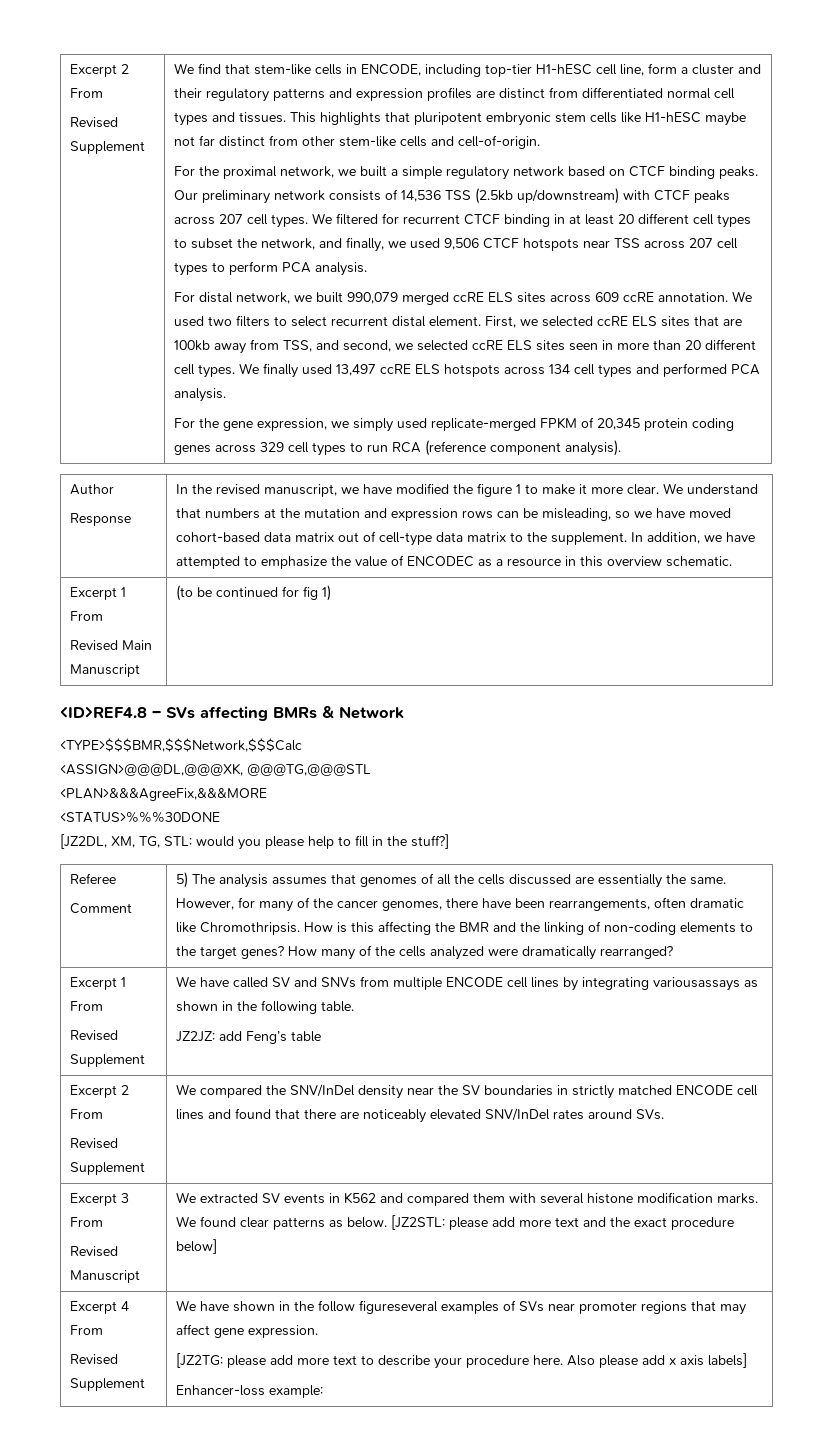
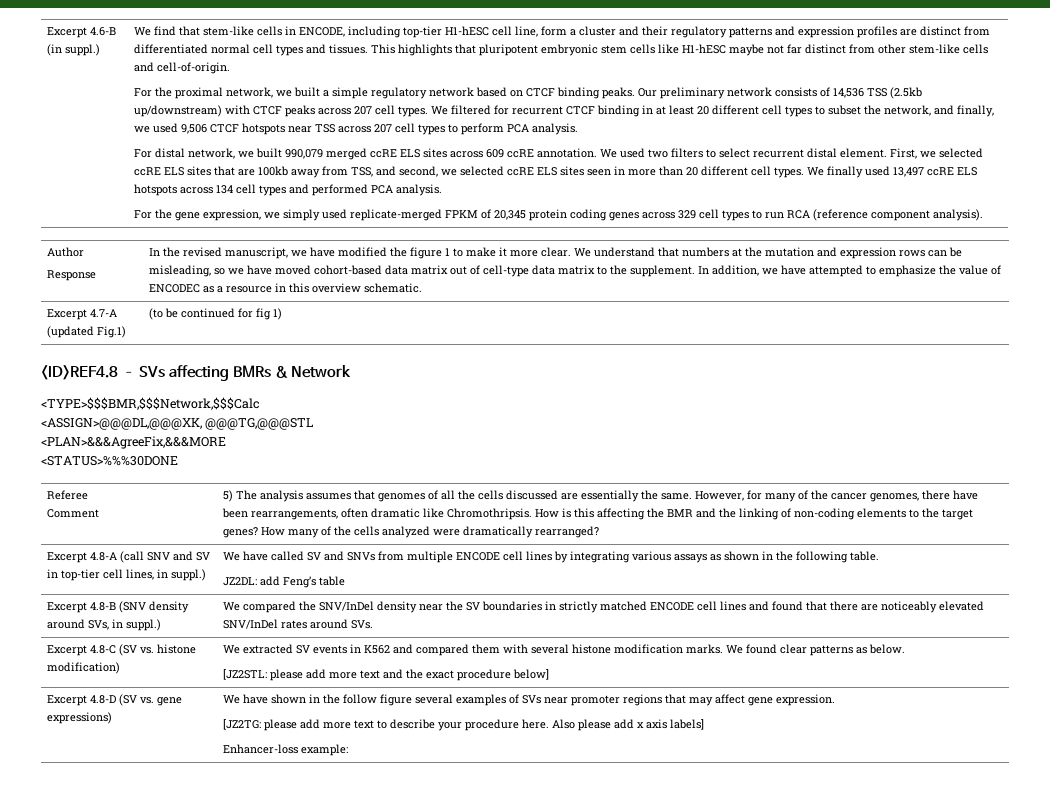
[70,64,130,77] [70,88,104,98] [70,117,119,128] [70,141,146,154] Excerpt 2 From // Revised Supplement -> [47,27,117,38] [47,44,101,56] Excerpt 4.6-B (in suppl.)
[121,587,127,597] [70,611,104,621] [70,640,153,651] [70,664,141,677] 1 From // Revised Main Manuscript -> [90,309,118,317] [47,326,127,338] 4.7-A (updated Fig.1)
[60,834,449,850] // [JZ2DL, XM, TG, STL: would you please help to fill in the stuff?] -> (178, 461) none
[121,977,127,987] [70,1001,104,1011] [70,1030,119,1041] [70,1054,146,1067] 1 From // Revised Supplement -> [90,551,211,563] [47,569,207,581] 4.8-A (call SNV and SV in top-tier cell lines, in suppl.)
[653,977,741,991] variousassays -> [632,551,708,563] various assays
[176,1031,216,1042] JZ2JZ: -> [223,577,258,586] JZ2DL:
[121,1085,130,1095] [70,1109,104,1119] [70,1138,119,1149] [70,1162,146,1175] 2 From // Revised Supplement -> [90,601,190,613] [47,619,162,631] 4.8-B (SNV density around SVs, in suppl.)
[121,1193,130,1203] [70,1217,104,1227] [70,1246,119,1257] [70,1270,141,1283] 3 From // Revised Manuscript -> [90,644,197,656] [47,662,121,674] 4.8-C (SV vs. histone modification)
(388, 1222) none -> (906, 649) //
[121,1301,130,1311] [70,1325,104,1335] [70,1354,119,1365] [70,1378,146,1391] 4 From // Revised Supplement -> [90,694,183,706] [47,712,113,724] 4.8-D (SV vs. gene expressions)
[359,1300,439,1314] figureseveral -> [380,694,454,706] figure several

